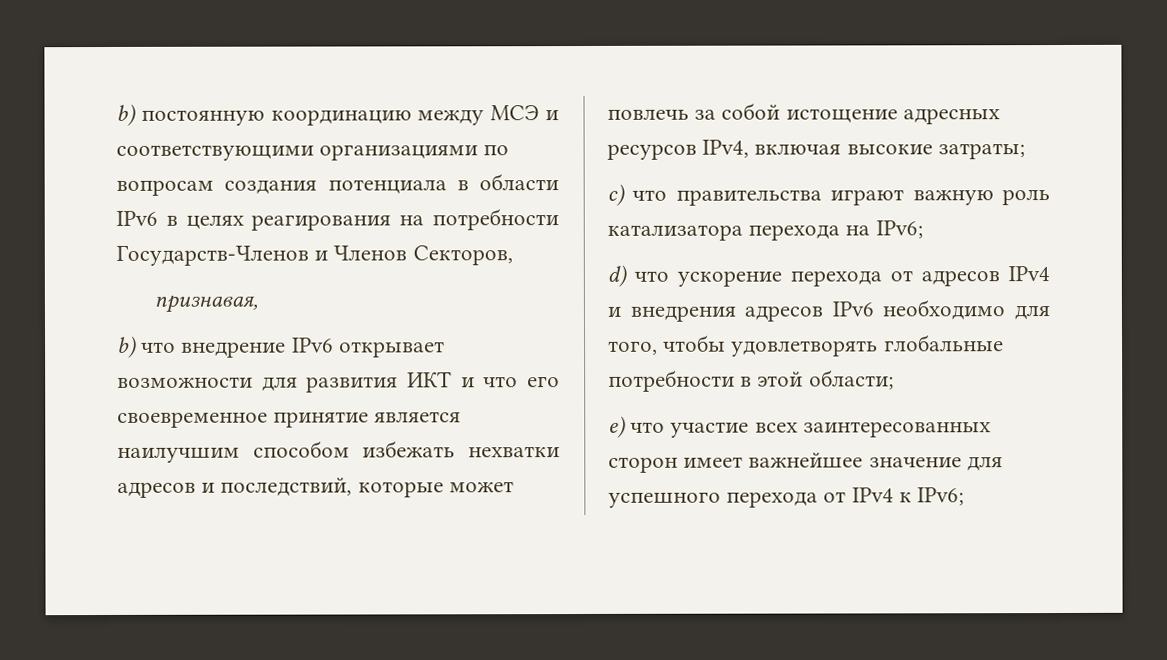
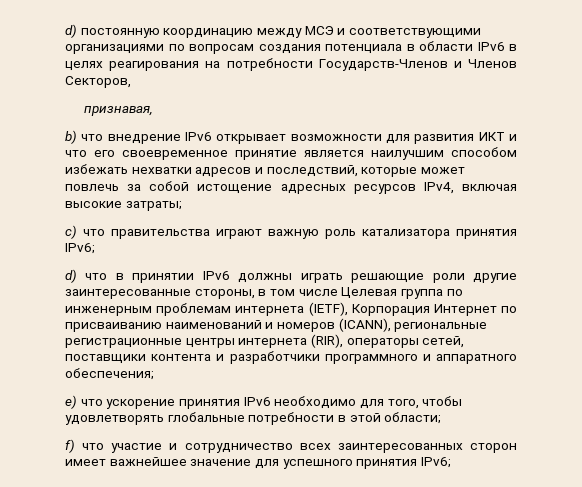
[116,103,136,126] b) -> [65,24,77,38] d)
[748,224,871,241] перехода на -> [456,229,517,239] принятия
[677,266,1050,287] [607,305,824,322] ускорение перехода от адресов IPv4 и внедрения адресов -> [115,271,517,283] [65,287,463,299] [65,302,517,316] [65,318,488,332] [65,334,465,348] [65,351,517,364] [65,368,154,380] [65,395,240,409] в принятии IPv6 должны играть решающие роли другие заинтересованные стороны, в том числе Целевая группа по инженерным проблемам интернета (IETF), Корпорация Интернет по присваиванию наименований и номеров (ICANN), региональные регистрационные центры интернета (RIR), операторы сетей, поставщики контента и разработчики программного и аппаратного обеспечения; // e) что ускорение принятия
[608,415,626,438] e) -> [65,439,75,453] f)
(750, 429) none -> [169,443,293,453] и сотрудничество
[726,487,912,508] перехода от IPv4 к -> [356,459,418,469] принятия

